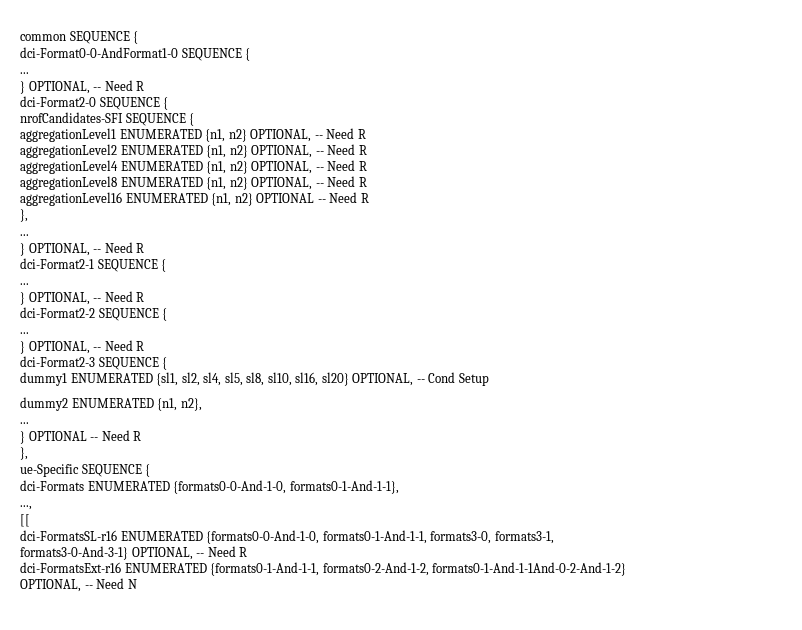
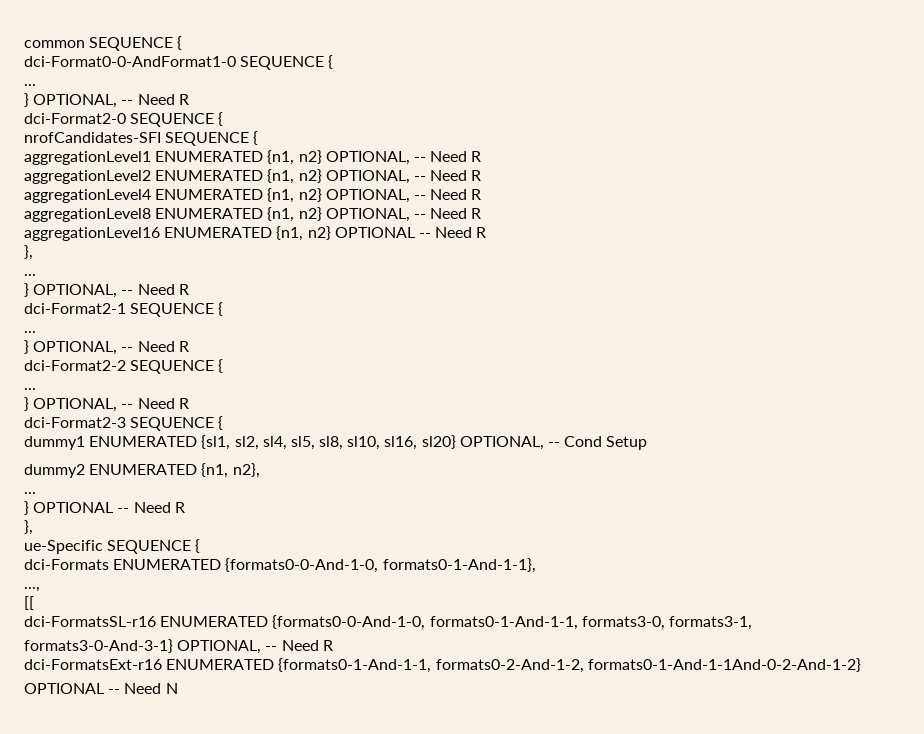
[20,579,81,592] OPTIONAL, -> [24,683,104,694] OPTIONAL

